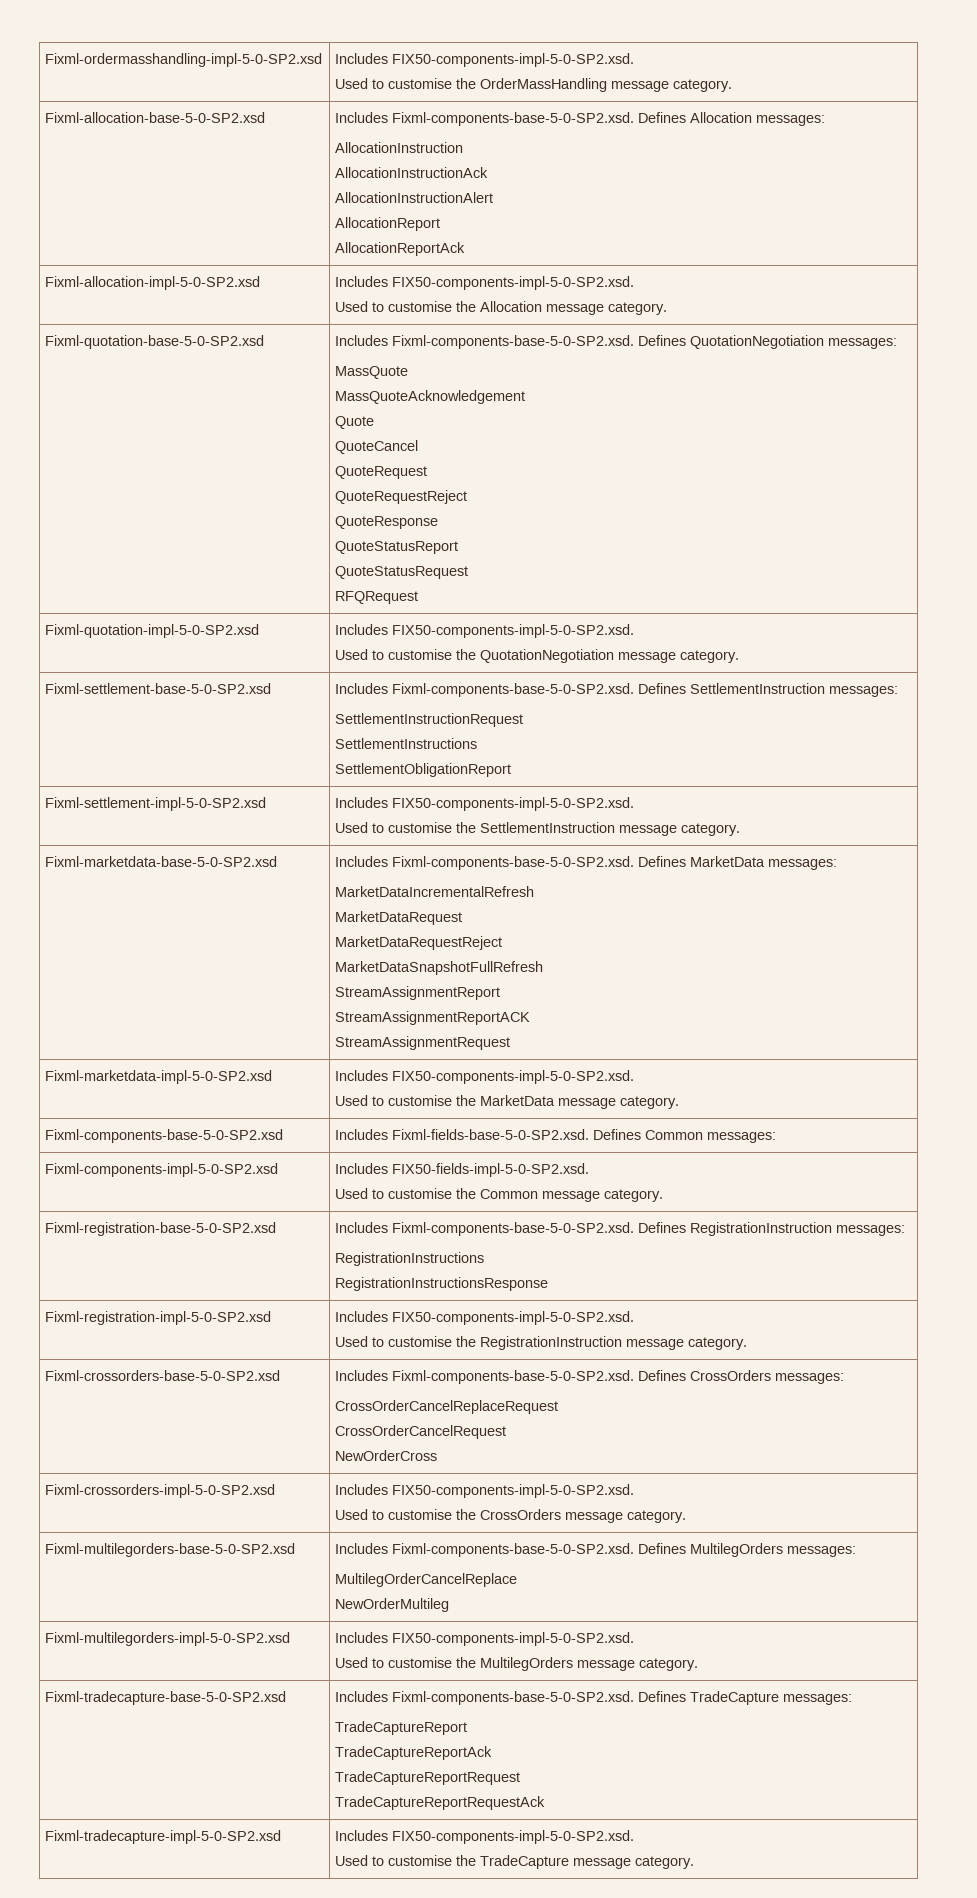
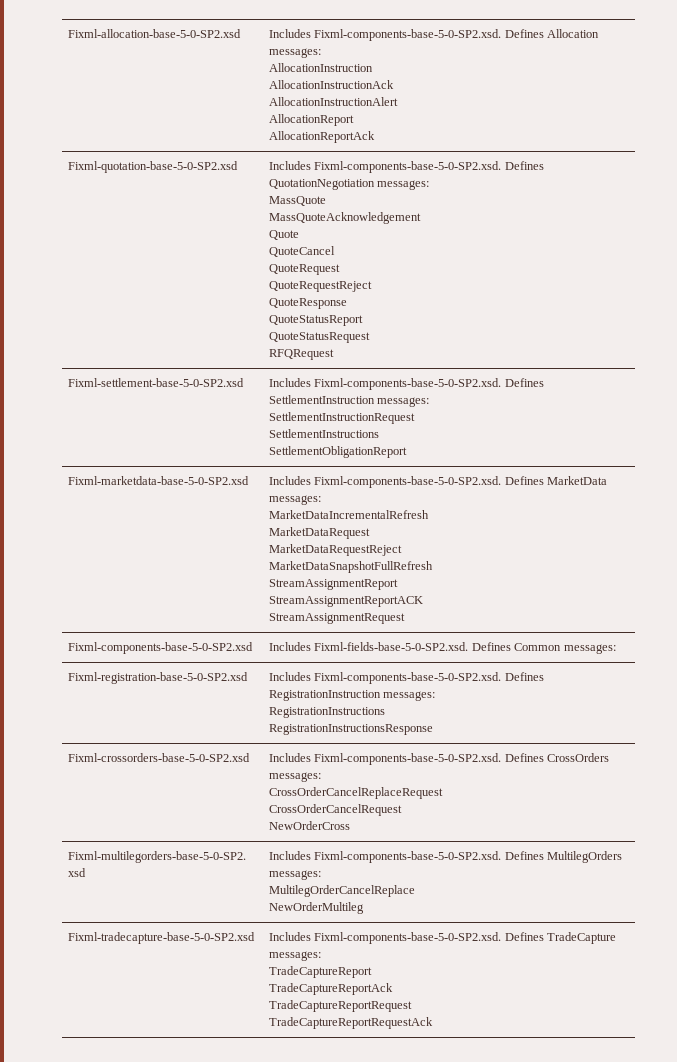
[45,53,323,67] [335,53,635,67] [335,78,733,92] Fixml-ordermasshandling-impl-5-0-SP2.xsd | Includes FIX50-components-impl-5-0-SP2.xsd. // Used to customise the OrderMassHandling message category. // -> (68, 33) none
[45,276,261,290] [335,276,635,290] [335,301,668,315] // Fixml-allocation-impl-5-0-SP2.xsd | Includes FIX50-components-impl-5-0-SP2.xsd. // Used to customise the Allocation message category. -> (376, 137) none
[45,624,260,638] [335,624,635,638] [335,649,740,663] // Fixml-quotation-impl-5-0-SP2.xsd | Includes FIX50-components-impl-5-0-SP2.xsd. // Used to customise the QuotationNegotiation message category. -> (335, 354) none
[45,797,267,811] [335,797,635,811] [335,822,741,836] // Fixml-settlement-impl-5-0-SP2.xsd | Includes FIX50-components-impl-5-0-SP2.xsd. // Used to customise the SettlementInstruction message category. -> (408, 452) none
[45,1070,273,1084] [335,1070,635,1084] [335,1095,680,1109] // Fixml-marketdata-impl-5-0-SP2.xsd | Includes FIX50-components-impl-5-0-SP2.xsd. // Used to customise the MarketData message category. -> (406, 618) none
[45,1163,279,1177] [335,1163,590,1177] [335,1188,664,1202] // Fixml-components-impl-5-0-SP2.xsd | Includes FIX50-fields-impl-5-0-SP2.xsd. // Used to customise the Common message category. -> (616, 649) none
[45,1311,272,1325] [335,1311,635,1325] [335,1336,748,1350] // Fixml-registration-impl-5-0-SP2.xsd | Includes FIX50-components-impl-5-0-SP2.xsd. // Used to customise the RegistrationInstruction message category. -> (434, 729) none
[45,1484,276,1498] [335,1484,635,1498] [335,1509,687,1523] // Fixml-crossorders-impl-5-0-SP2.xsd | Includes FIX50-components-impl-5-0-SP2.xsd. // Used to customise the CrossOrders message category. -> (351, 825) none
[45,1632,291,1646] [335,1632,635,1646] [335,1657,699,1671] // Fixml-multilegorders-impl-5-0-SP2.xsd | Includes FIX50-components-impl-5-0-SP2.xsd. // Used to customise the MultilegOrders message category. -> (365, 908) none
[45,1830,282,1844] [335,1830,635,1844] [335,1855,695,1869] // Fixml-tradecapture-impl-5-0-SP2.xsd | Includes FIX50-components-impl-5-0-SP2.xsd. // Used to customise the TradeCapture message category. -> (434, 1023) none

